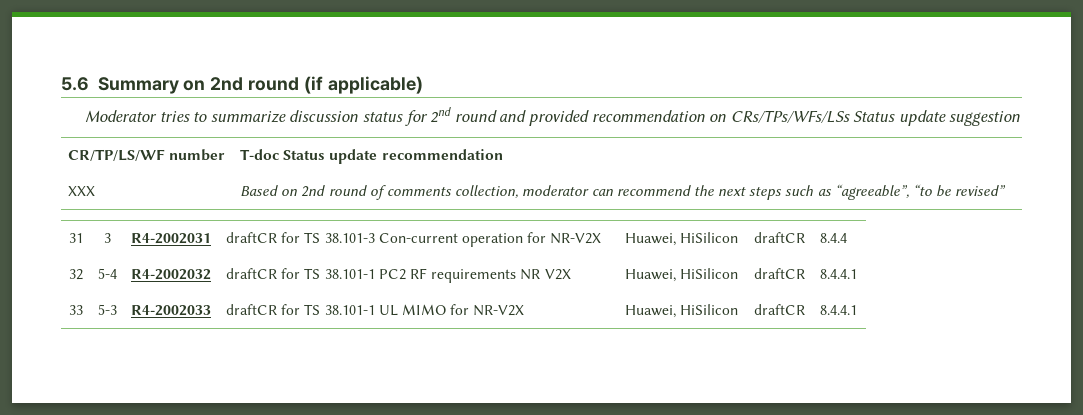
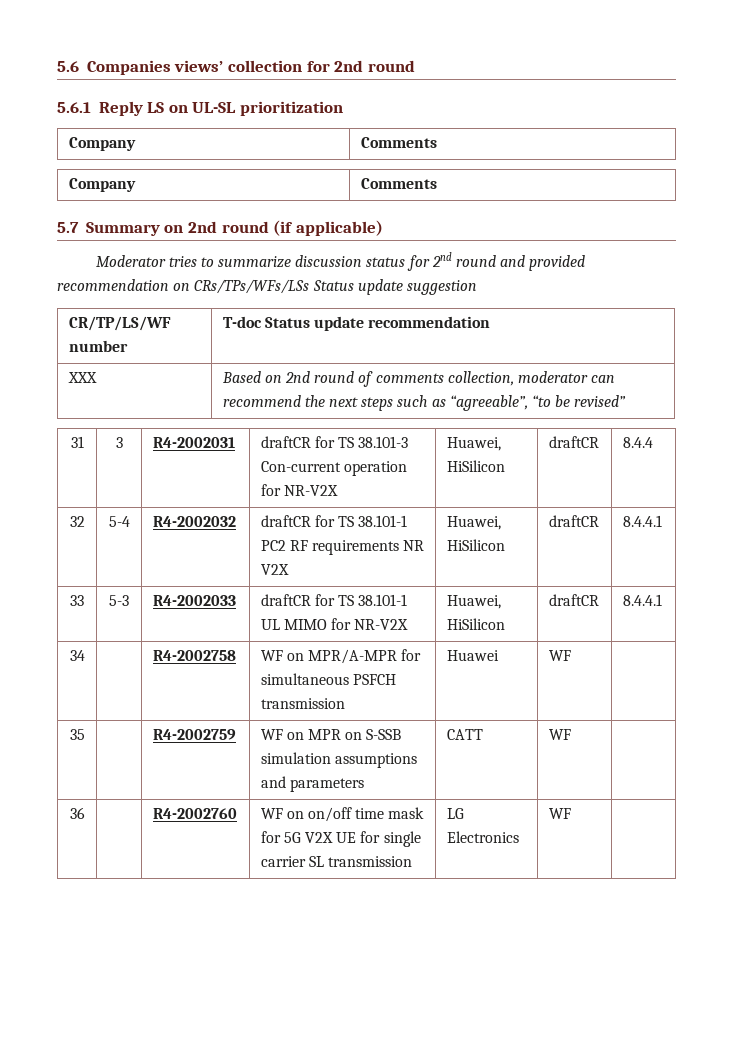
(89, 84) none -> [86,60,415,75] [57,101,343,116] [68,137,136,151] [360,137,437,148] [68,178,136,192] [360,178,437,189] [57,222,79,233] Companies views’ collection for 2nd round // 5.6.1 Reply LS on UL-SL prioritization // Company | Comments // Company | Comments // 5.7
(858, 310) none -> [69,650,85,661] [152,650,236,661] [260,649,422,664] [260,673,396,685] [260,698,345,709] [446,650,499,661] [548,650,571,661] [69,729,85,740] [152,729,236,740] [260,729,402,740] [260,752,417,768] [260,776,364,792] [446,729,483,740] [548,729,571,740] [69,807,85,819] [152,808,237,819] [260,807,425,822] [260,831,421,847] [260,856,412,867] [446,808,464,819] [446,831,519,843] [548,808,571,819] // 34 | | R4-2002758 | WF on MPR/A-MPR for simultaneous PSFCH transmission | Huawei | WF | // 35 | | R4-2002759 | WF on MPR on S-SSB simulation assumptions and parameters | CATT | WF | // 36 | | R4-2002760 | WF on on/off time mask for 5G V2X UE for single carrier SL transmission | LG Electronics | WF |

